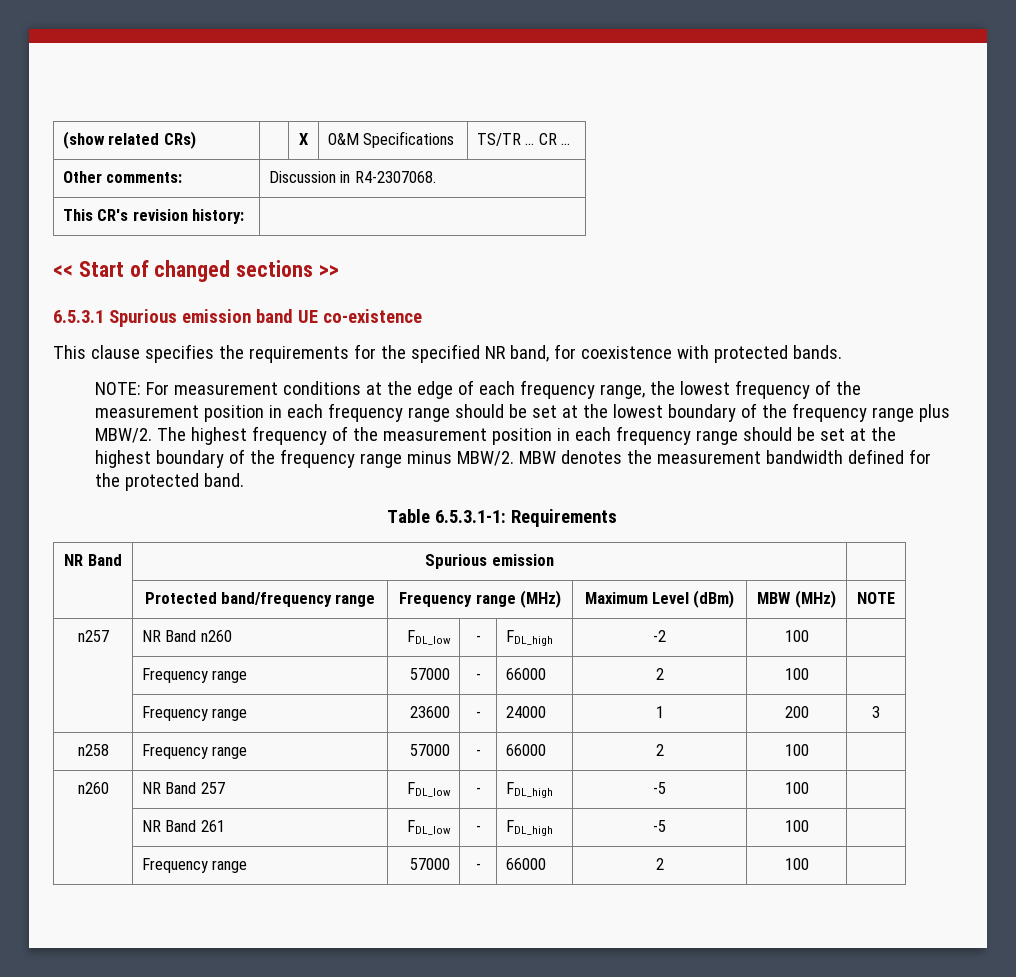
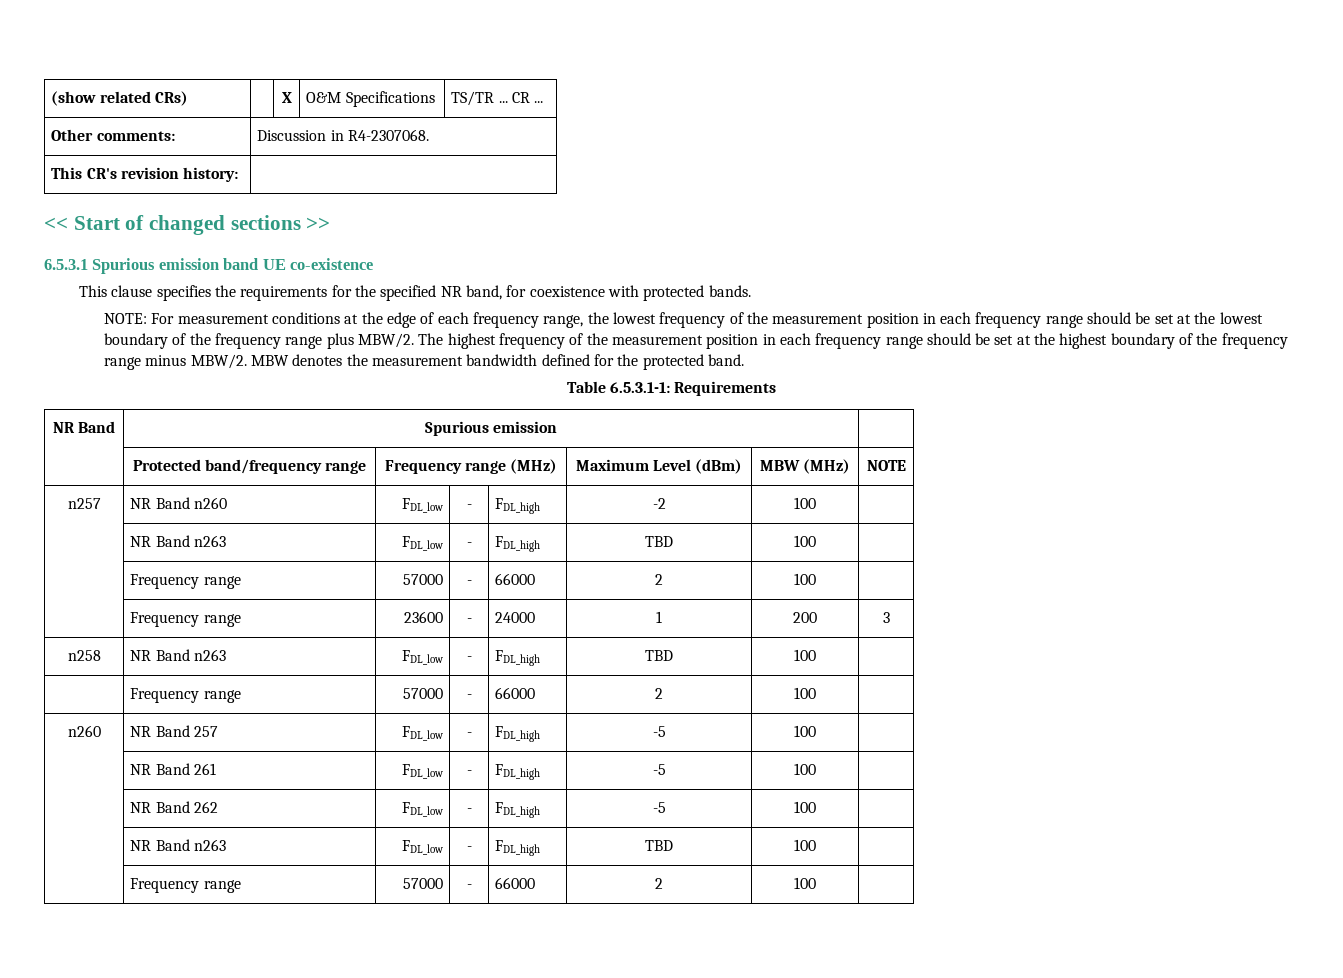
(809, 636) none -> [130,535,227,547] [401,536,443,551] [466,542,472,547] [495,536,541,552] [645,536,673,547] [794,535,816,547] // | NR Band n263 | FDL_low | - | FDL_high | TBD | 100 |
(109, 750) none -> [130,649,227,661] [401,650,443,665] [466,656,472,661] [495,650,541,666] [645,650,673,661] [794,649,816,661] | NR Band n263 | FDL_low | - | FDL_high | TBD | 100 | //
(809, 826) none -> [130,801,219,813] [401,802,443,817] [466,808,472,813] [495,802,541,818] [652,802,666,813] [794,801,816,813] [130,839,227,851] [401,840,443,855] [466,846,472,851] [495,840,541,856] [645,840,673,851] [794,839,816,851] // | NR Band 262 | FDL_low | - | FDL_high | -5 | 100 | // | NR Band n263 | FDL_low | - | FDL_high | TBD | 100 |

